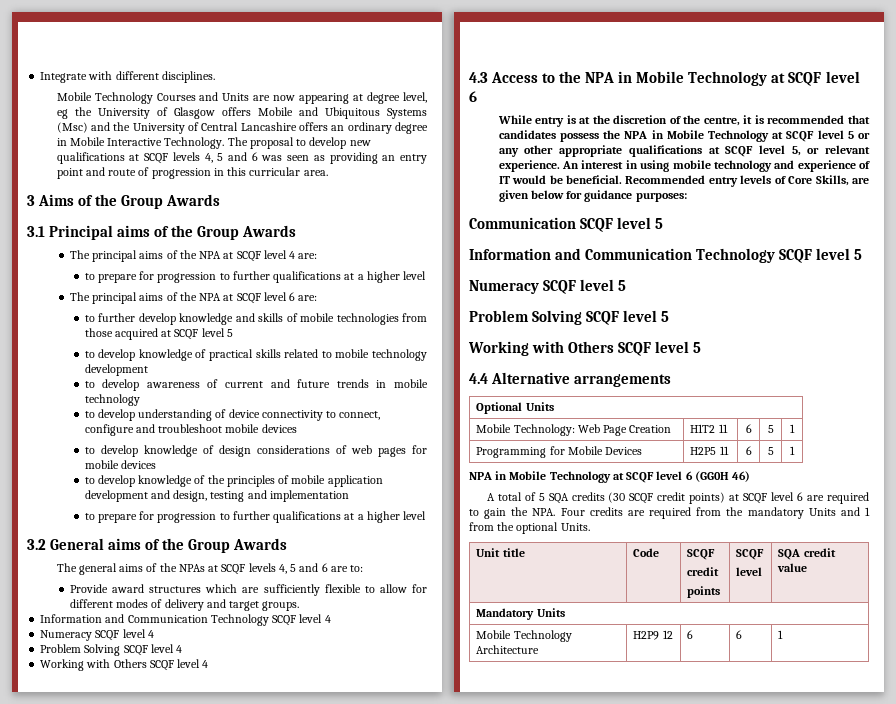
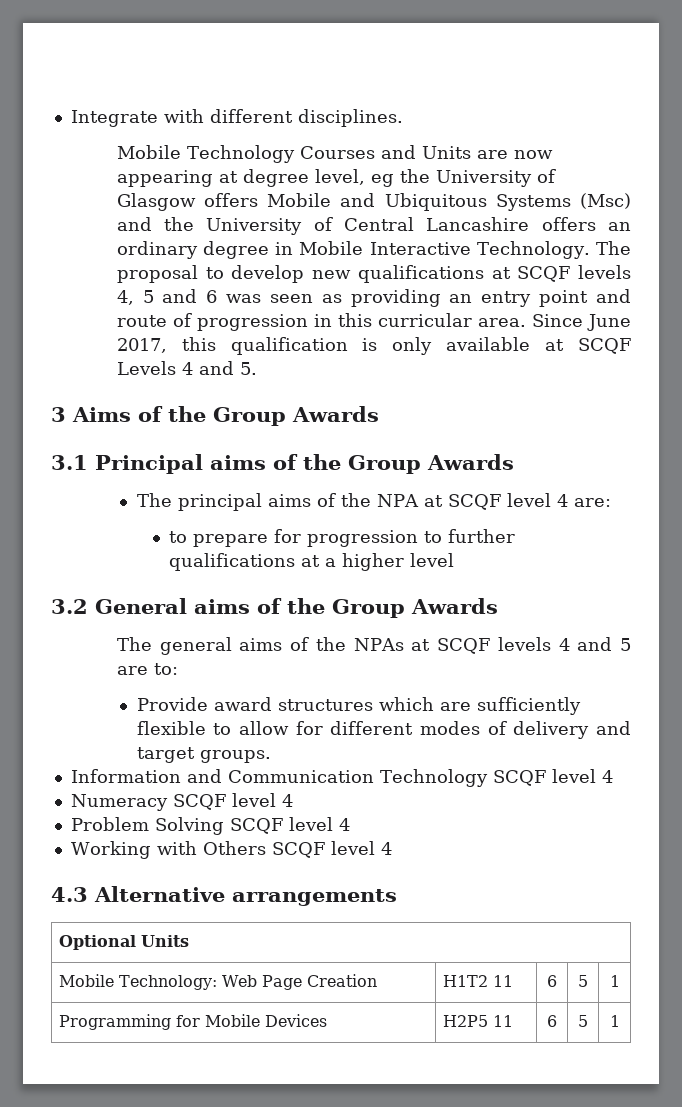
(328, 173) none -> [531,314,631,331] [116,337,631,355] [116,361,257,375] Since June 2017, this qualification is only available at SCQF Levels 4 and 5.
[69,292,318,304] [84,313,427,325] [84,328,233,340] [84,349,427,361] [84,364,148,376] [84,379,428,391] [84,394,140,406] [84,409,381,421] [84,424,297,436] [84,445,427,457] [84,460,156,469] [84,475,383,487] [84,490,349,502] [84,511,427,523] // The principal aims of the NPA at SCQF level 6 are: // to further develop knowledge and skills of mobile technologies from those acquired at SCQF level 5 // to develop knowledge of practical skills related to mobile technology development // to develop awareness of current and future trends in mobile technology // to develop understanding of device connectivity to connect, configure and troubleshoot mobile devices // to develop knowledge of design considerations of web pages for mobile devices // to develop knowledge of the principles of mobile application development and design, testing and implementation // to prepare for progression to further qualifications at a higher level -> (455, 560) none
[278,563,328,574] 4, 5 and 6 -> [558,637,632,651] 4 and 5
[491,71,860,86] [469,91,477,102] [497,115,870,127] [498,130,870,142] [498,145,870,157] [498,160,870,172] [498,175,869,187] [498,190,687,202] [469,217,664,232] [469,248,863,263] [469,279,627,294] [469,310,670,325] [468,341,702,356] [469,373,488,384] Access to the NPA in Mobile Technology at SCQF level 6 // While entry is at the discretion of the centre, it is recommended that candidates possess the NPA in Mobile Technology at SCQF level 5 or any other appropriate qualifications at SCQF level 5, or relevant experience. An interest in using mobile technology and experience of IT would be beneficial. Recommended entry levels of Core Skills, are given below for guidance purposes: // Communication SCQF level 5 // Information and Communication Technology SCQF level 5 // Numeracy SCQF level 5 // Problem Solving SCQF level 5 // Working with Others SCQF level 5 // 4.4 -> (88, 894) none
[469,471,751,483] [486,492,869,504] [469,507,870,519] [469,522,590,534] [476,548,525,557] [633,548,660,557] [687,549,716,560] [687,567,720,576] [687,586,721,598] [736,549,765,560] [736,567,763,576] [778,548,836,560] [777,563,808,572] [476,608,565,620] [476,630,572,642] [476,645,540,654] [633,630,673,640] [687,630,694,639] [736,630,743,639] [778,630,784,639] // NPA in Mobile Technology at SCQF level 6 (GG0H 46) // A total of 5 SQA credits (30 SCQF credit points) at SCQF level 6 are required to gain the NPA. Four credits are required from the mandatory Units and 1 from the optional Units. // Unit title | Code | SCQF // credit // points | SCQF // level | SQA credit value // Mandatory Units // Mobile Technology Architecture | H2P9 12 | 6 | 6 | 1 -> (620, 1021) none

